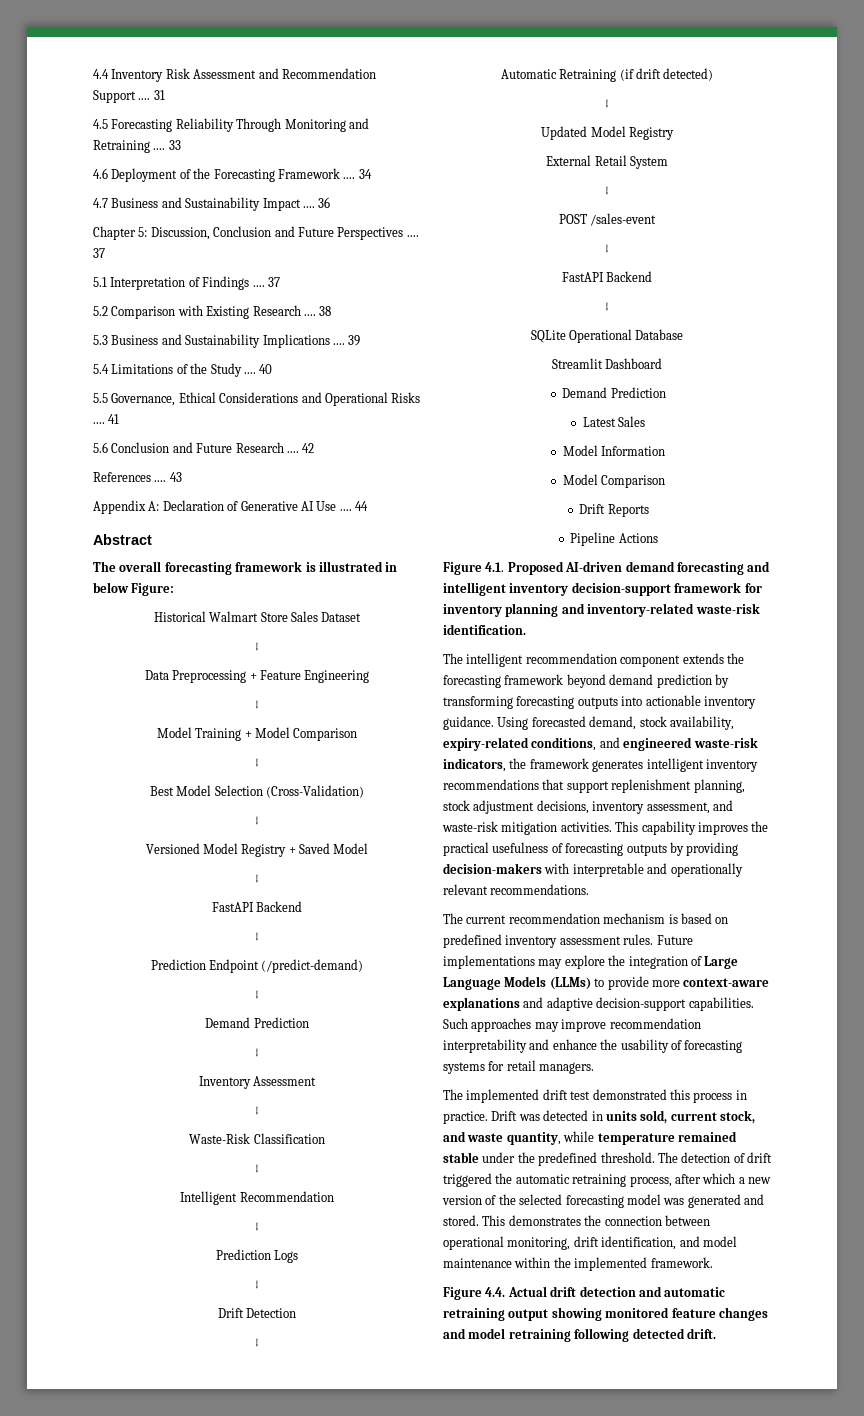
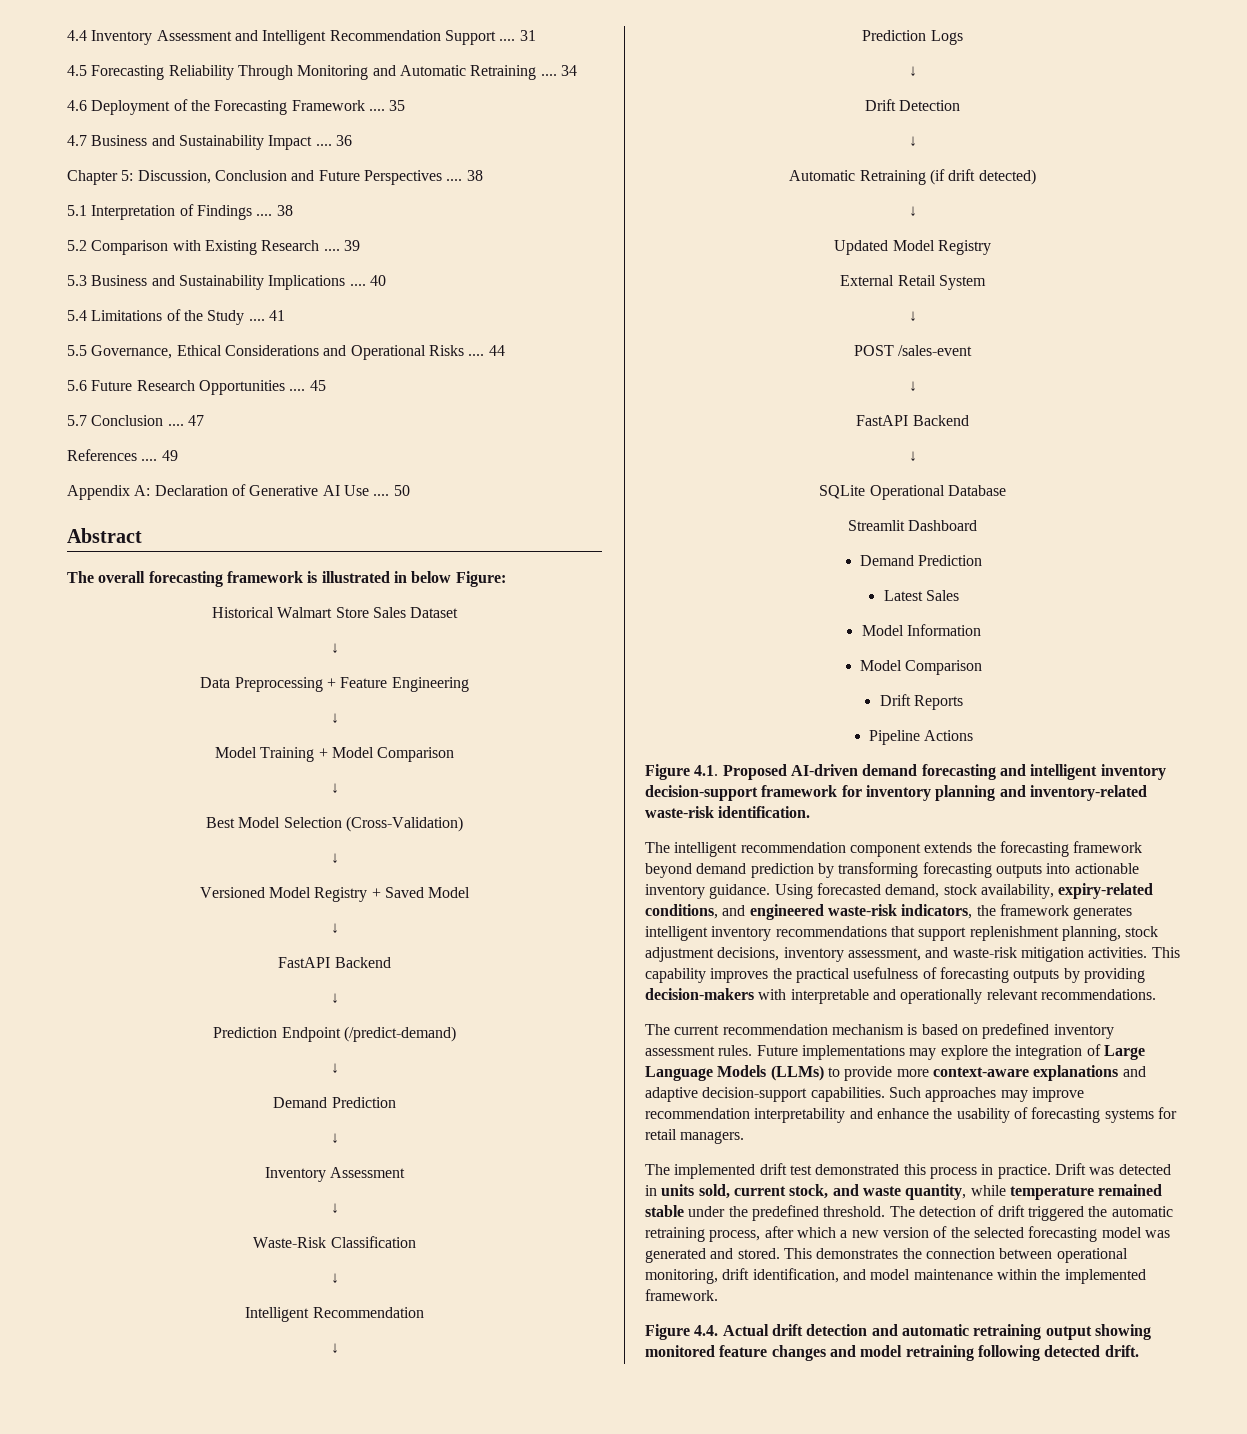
[165,68,190,79] Risk -> (153, 37) none
(279, 73) none -> [262,30,327,45] Intelligent
(369, 123) none -> [399,65,466,76] Automatic
[168,140,181,150] 33 -> [560,65,577,76] 34
[358,169,372,179] 34 -> [389,100,406,111] 35
[93,248,105,258] 37 -> [466,170,483,181] 38
[267,277,280,287] 37 -> [276,205,293,216] 38
[319,306,332,316] 38 -> [343,240,360,251] 39
[348,335,361,346] 39 -> [369,275,386,286] 40
[259,364,273,374] 40 -> [268,310,285,321] 41
[108,414,120,424] 41 -> [488,345,505,356] 44
[111,442,315,453] Conclusion and Future Research .... 42 -> [91,380,326,395] [67,415,204,426] Future Research Opportunities .... 45 // 5.7 Conclusion .... 47
[169,472,182,482] 43 -> [161,450,178,461] 49
[355,501,368,511] 44 -> [393,485,410,496] 50

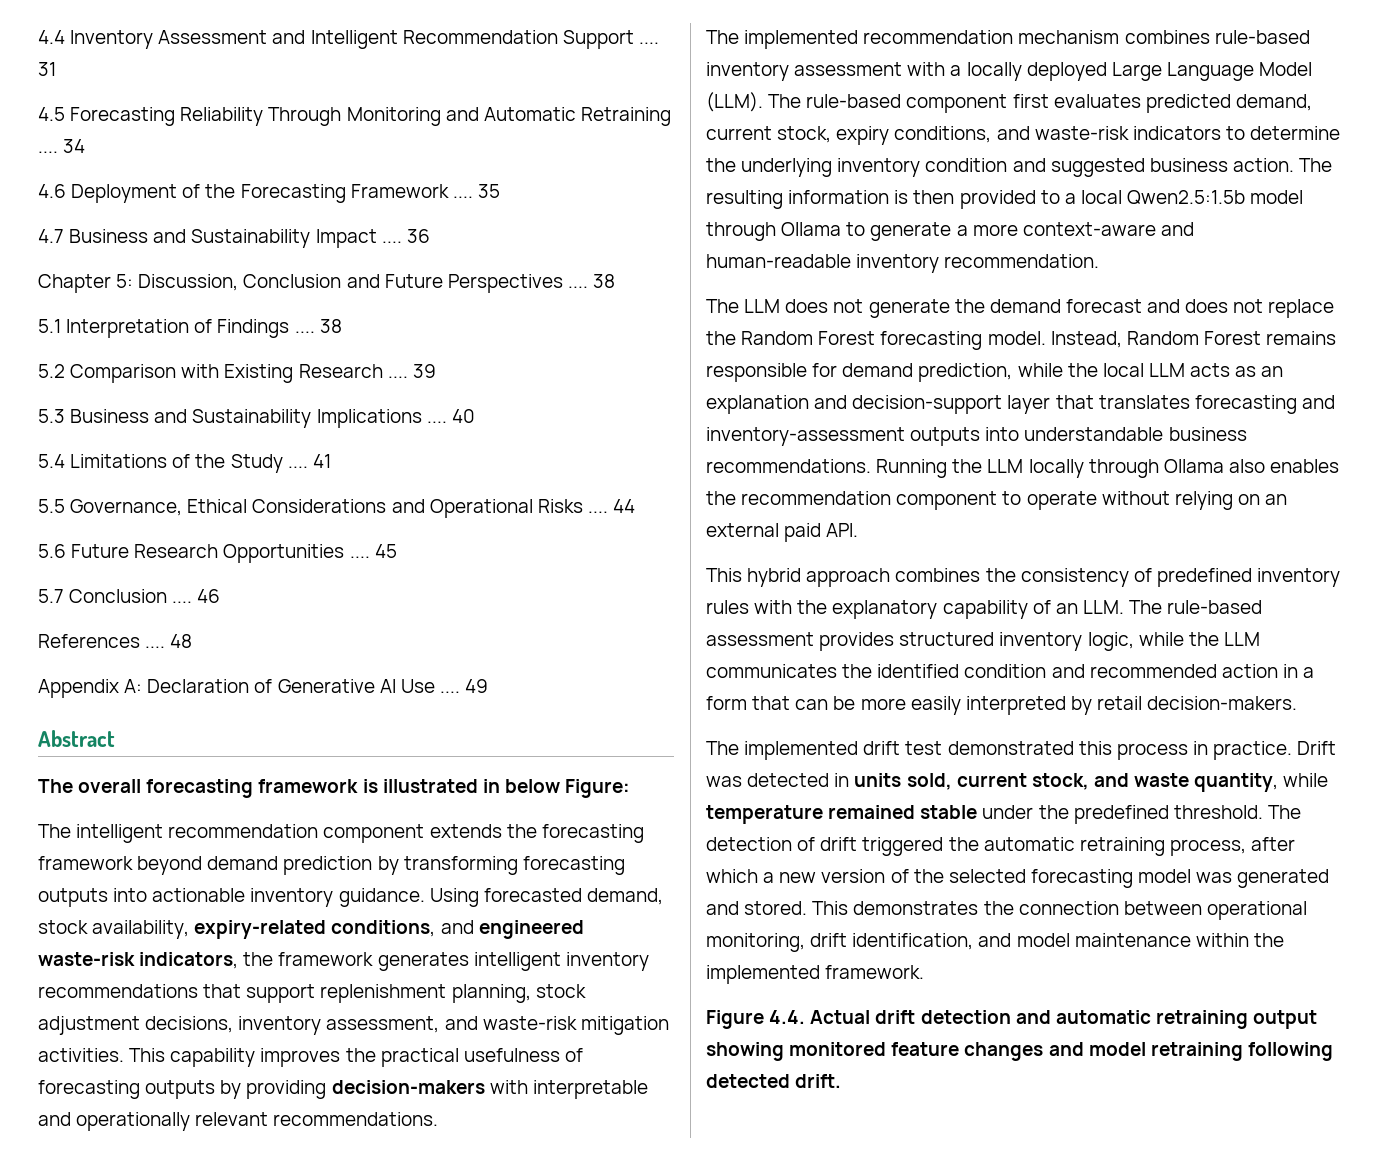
[187,415,204,426] 47 -> [197,589,221,603] 46
[161,450,178,461] 49 -> [170,634,193,648] 48
[393,485,410,496] 50 -> [465,679,489,693] 49
[211,607,459,618] [330,643,339,653] [200,677,469,692] [330,713,339,723] [214,747,455,762] [330,783,339,793] [206,816,463,832] [330,853,339,863] [199,887,471,902] [330,923,339,933] [278,957,391,968] [330,993,339,1003] [213,1026,456,1042] [330,1063,339,1073] [273,1097,396,1108] [330,1133,339,1143] [264,1167,406,1182] [330,1203,339,1213] [253,1236,416,1248] [330,1273,339,1283] [245,1307,424,1322] [330,1343,339,1353] [862,30,963,45] [908,66,917,76] [864,99,961,111] [908,136,917,146] [789,169,1036,185] [908,206,917,216] [834,240,991,255] [840,275,986,290] [908,311,917,321] [853,345,973,356] [908,381,917,391] [856,415,969,426] [908,451,917,461] [819,485,1006,500] [847,520,978,531] [860,555,983,566] [883,590,959,601] [861,624,981,636] [860,660,983,675] [879,694,963,710] [869,730,974,745] [645,764,1166,780] [645,785,1147,801] [645,806,811,818] // Historical Walmart Store Sales Dataset // ↓ // Data Preprocessing + Feature Engineering // ↓ // Model Training + Model Comparison // ↓ // Best Model Selection (Cross-Validation) // ↓ // Versioned Model Registry + Saved Model // ↓ // FastAPI Backend // ↓ // Prediction Endpoint (/predict-demand) // ↓ // Demand Prediction // ↓ // Inventory Assessment // ↓ // Waste-Risk Classification // ↓ // Intelligent Recommendation // ↓ // Prediction Logs // ↓ // Drift Detection // ↓ // Automatic Retraining (if drift detected) // ↓ // Updated Model Registry // External Retail System // ↓ // POST /sales-event // ↓ // FastAPI Backend // ↓ // SQLite Operational Database // Streamlit Dashboard // Demand Prediction // Latest Sales // Model Information // Model Comparison // Drift Reports // Pipeline Actions // Figure 4.1. Proposed AI-driven demand forecasting and intelligent inventory decision-support framework for inventory planning and inventory-related waste-risk identification. -> (631, 788) none
[674,1025,720,1035] current -> [744,30,859,49] implemented
[907,1023,1114,1039] [645,1044,1145,1060] [645,1065,1146,1081] [645,1087,1084,1102] [645,1107,1177,1123] [645,1129,745,1144] is based on predefined inventory assessment rules. Future implementations may explore the integration of Large Language Models (LLMs) to provide more context-aware explanations and adaptive decision-support capabilities. Such approaches may improve recommendation interpretability and enhance the usability of forecasting systems for retail managers. -> [1124,30,1310,44] [706,62,1313,81] [706,92,1312,113] [706,126,1341,145] [706,158,1333,177] [706,190,1304,209] [706,222,1194,241] [706,254,1100,273] [706,299,1335,318] [706,331,1337,350] [706,363,1284,382] [706,395,1335,414] [706,427,1247,446] [706,459,1340,478] [706,491,1288,510] [706,523,859,542] [706,568,1341,587] [706,600,1263,619] [706,632,1260,651] [706,664,1315,678] [706,696,1298,715] combines rule-based inventory assessment with a locally deployed Large Language Model (LLM). The rule-based component first evaluates predicted demand, current stock, expiry conditions, and waste-risk indicators to determine the underlying inventory condition and suggested business action. The resulting information is then provided to a local Qwen2.5:1.5b model through Ollama to generate a more context-aware and human-readable inventory recommendation. // The LLM does not generate the demand forecast and does not replace the Random Forest forecasting model. Instead, Random Forest remains responsible for demand prediction, while the local LLM acts as an explanation and decision-support layer that translates forecasting and inventory-assessment outputs into understandable business recommendations. Running the LLM locally through Ollama also enables the recommendation component to operate without relying on an external paid API. // This hybrid approach combines the consistency of predefined inventory rules with the explanatory capability of an LLM. The rule-based assessment provides structured inventory logic, while the LLM communicates the identified condition and recommended action in a form that can be more easily interpreted by retail decision-makers.

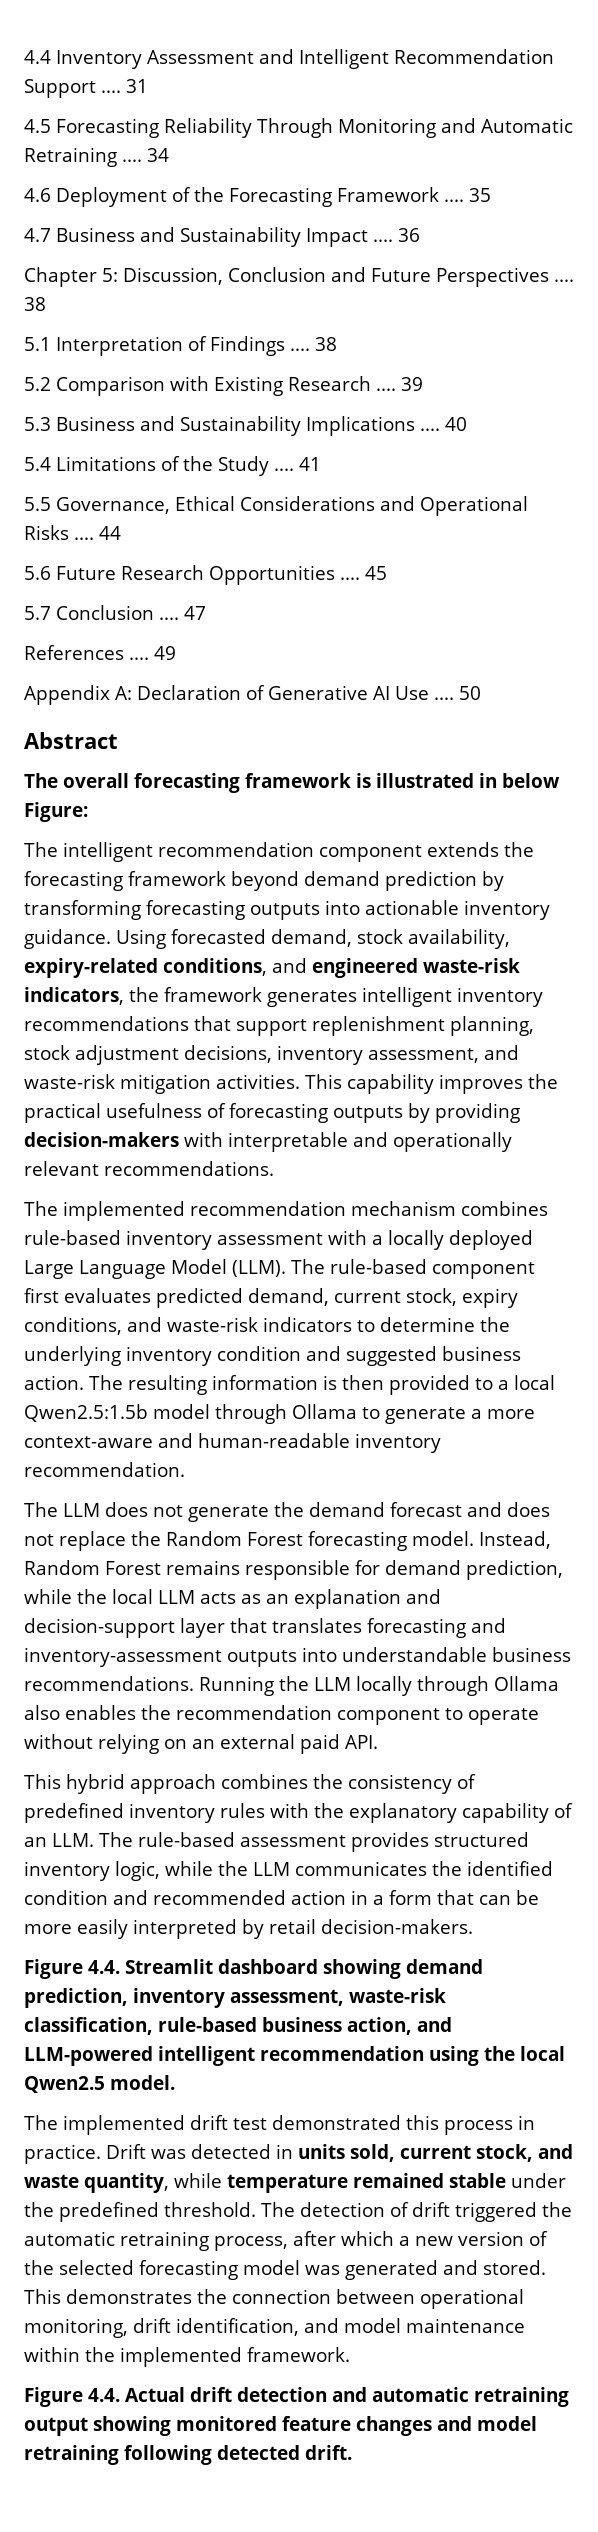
[197,589,221,603] 46 -> [184,606,206,620] 47
[170,634,193,648] 48 -> [154,646,176,660] 49
[465,679,489,693] 49 -> [459,686,481,700] 50
(1298, 703) none -> [24,1959,483,1979] [24,1988,446,2008] [24,2017,452,2035] [24,2046,565,2066] [24,2075,175,2093] // Figure 4.4. Streamlit dashboard showing demand prediction, inventory assessment, waste-risk classification, rule-based business action, and LLM-powered intelligent recommendation using the local Qwen2.5 model.

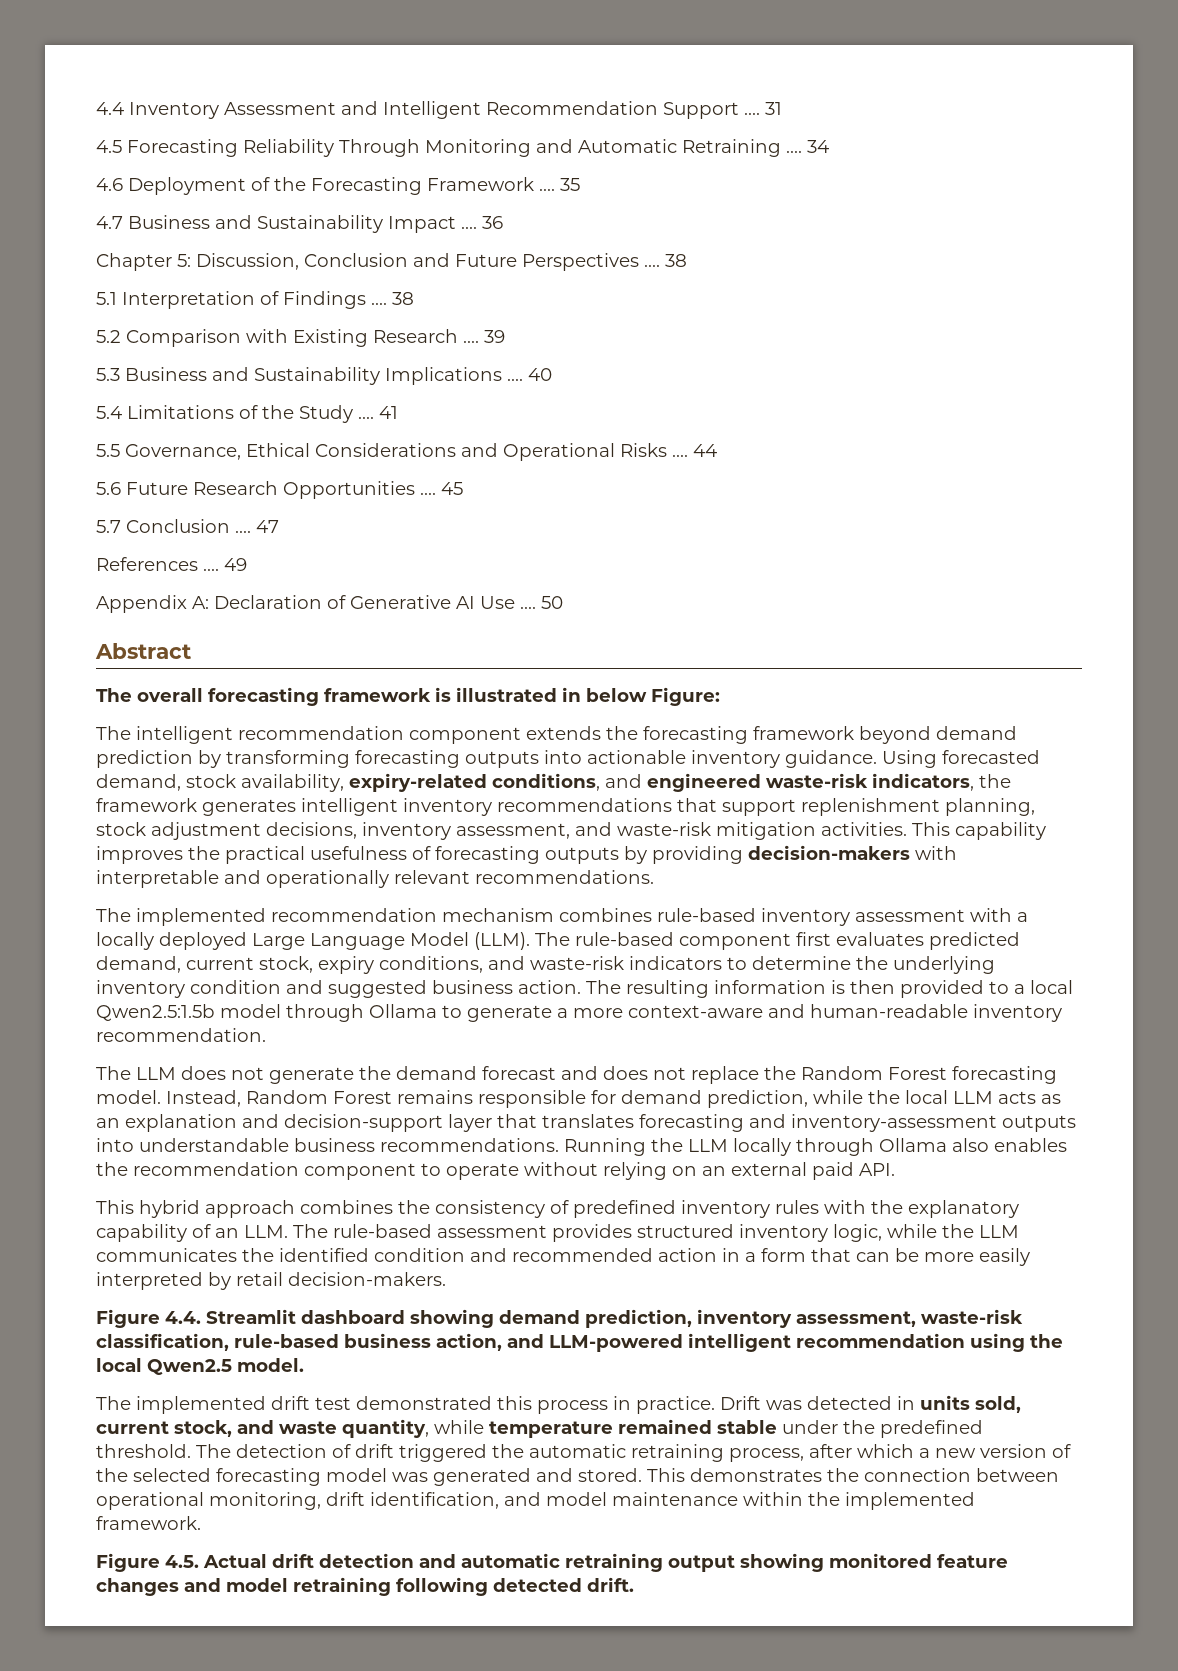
[88,2388,120,2402] 4.4. -> [165,1555,199,1568] 4.5.

